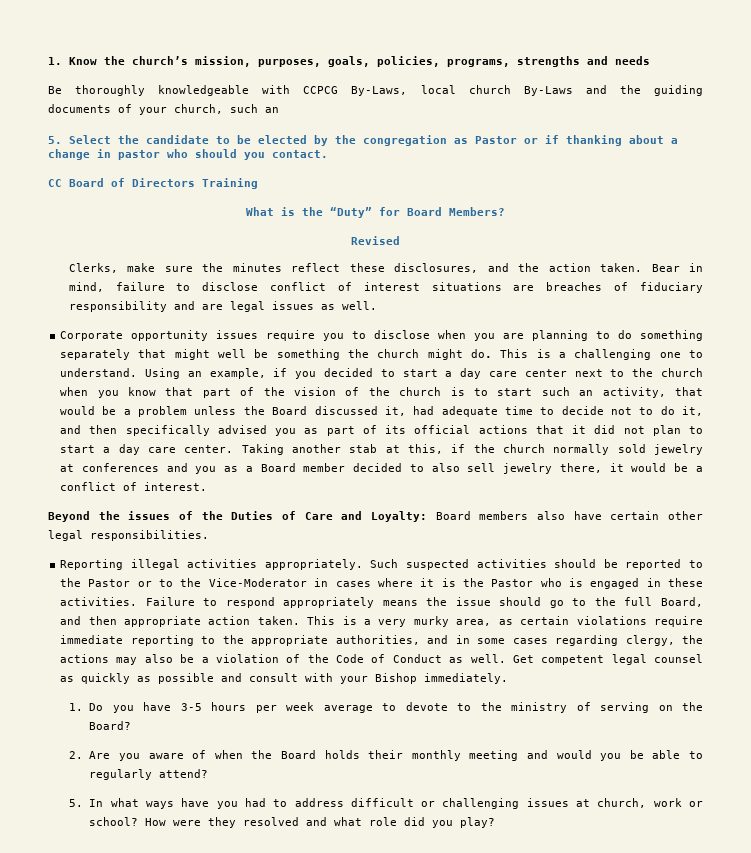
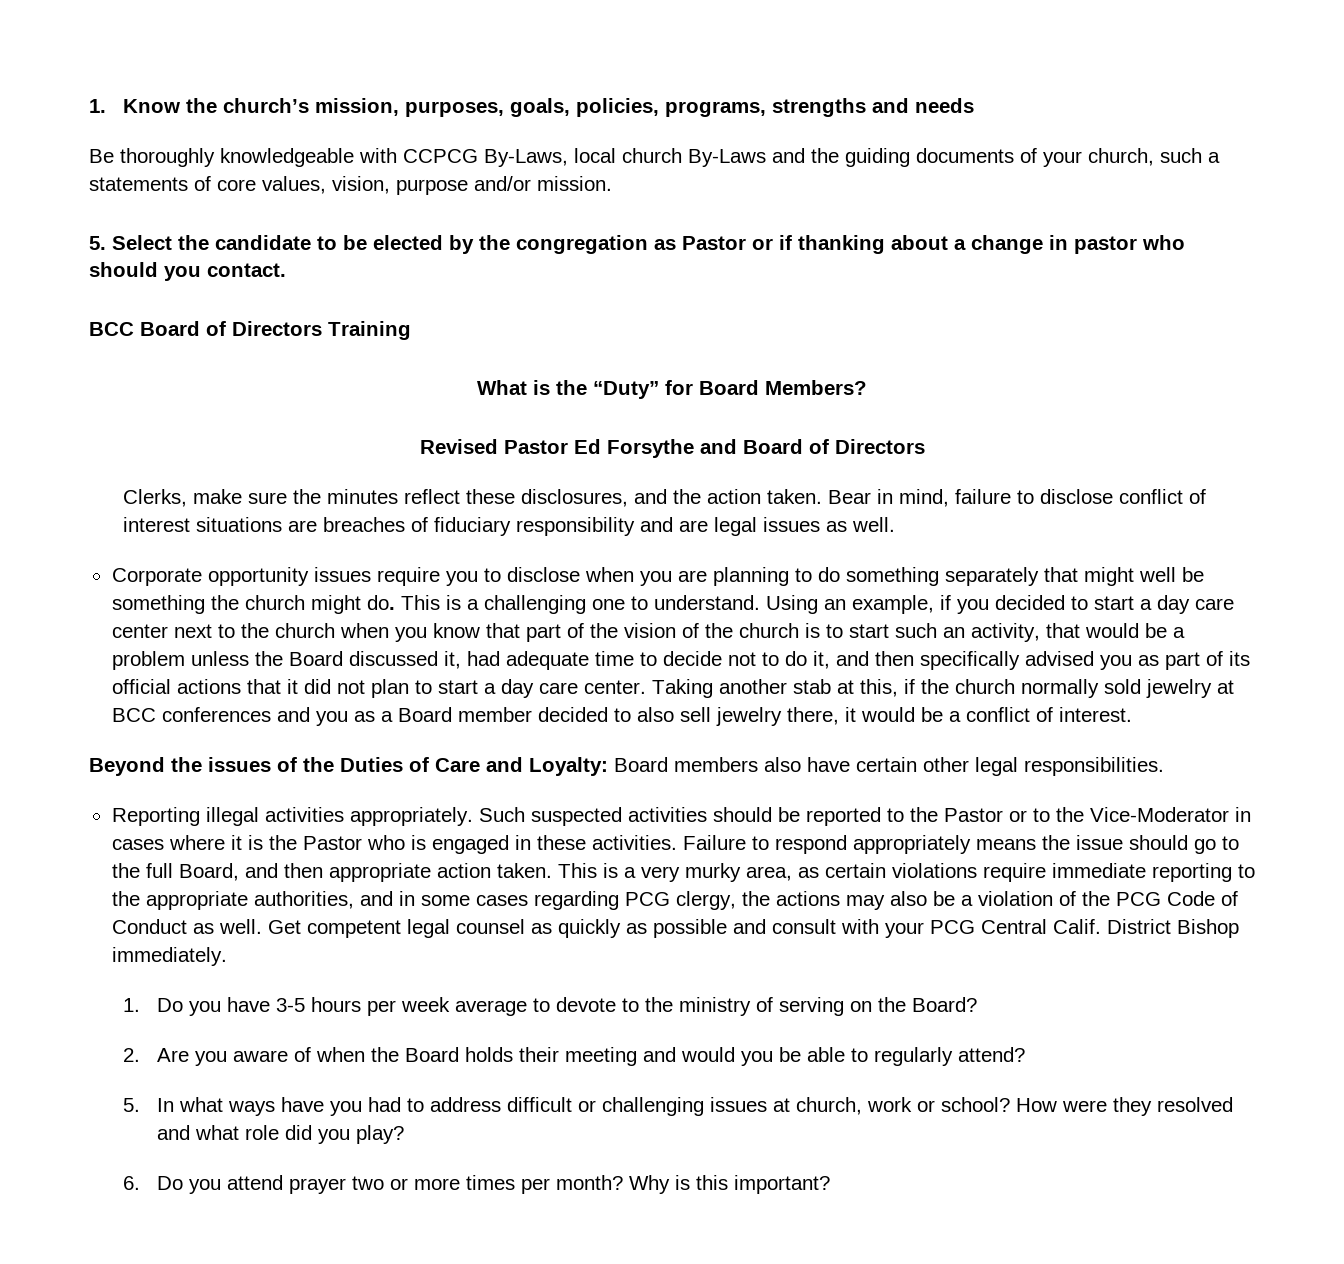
[265,107,279,113] an -> [1208,152,1220,163] [89,176,612,195] a statements of core values, vision, purpose and/or mission.
[48,179,62,187] CC -> [89,322,134,336] BCC
(400, 240) none -> [503,439,925,458] Pastor Ed Forsythe and Board of Directors
(75, 468) none -> [111,708,156,722] BCC
(619, 640) none -> [624,892,670,906] PCG
(329, 658) none -> [1115,892,1161,906] PCG
(369, 680) none -> [929,919,1171,934] PCG Central Calif. District
[411,750,461,761] monthly -> (560, 1054) none
(496, 822) none -> [123,1175,831,1194] // 6. Do you attend prayer two or more times per month? Why is this important?

